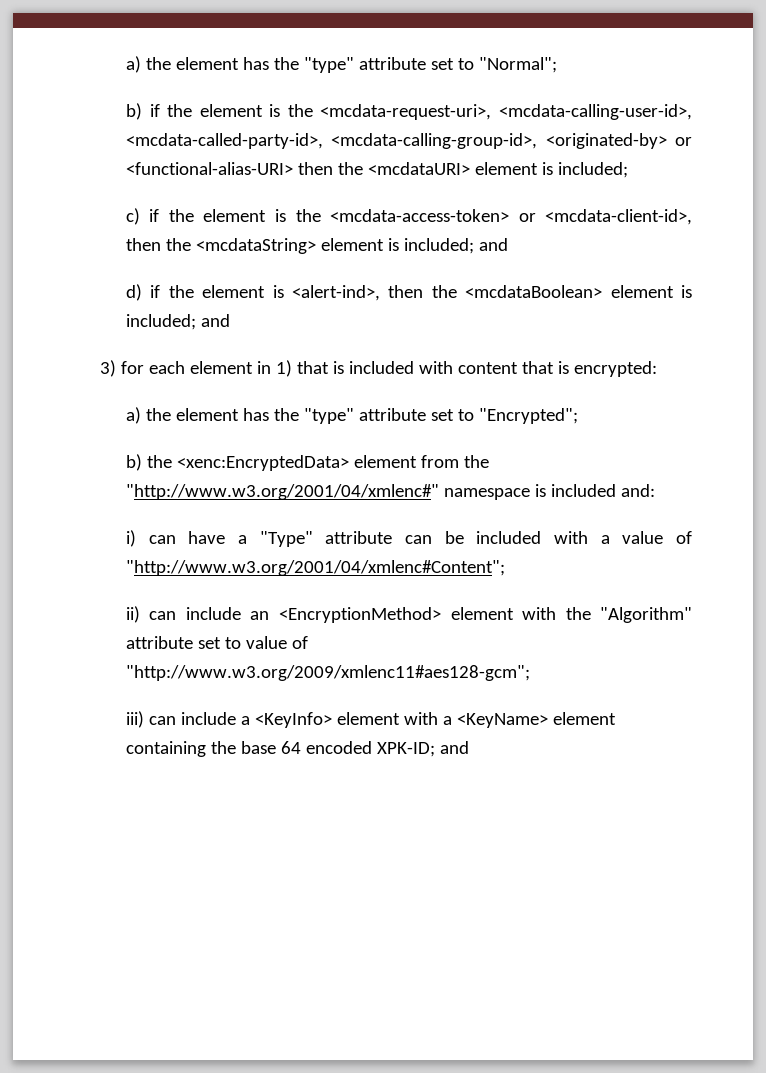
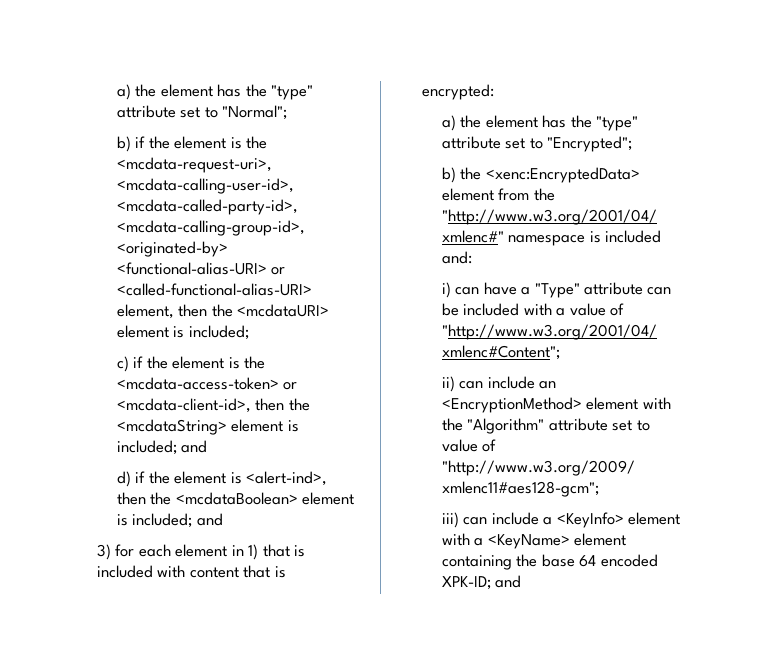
[675,137,692,146] [125,162,293,175] or <functional-alias-URI> -> [116,262,286,275] [116,283,312,296] [116,304,174,319] <functional-alias-URI> or <called-functional-alias-URI> element,

